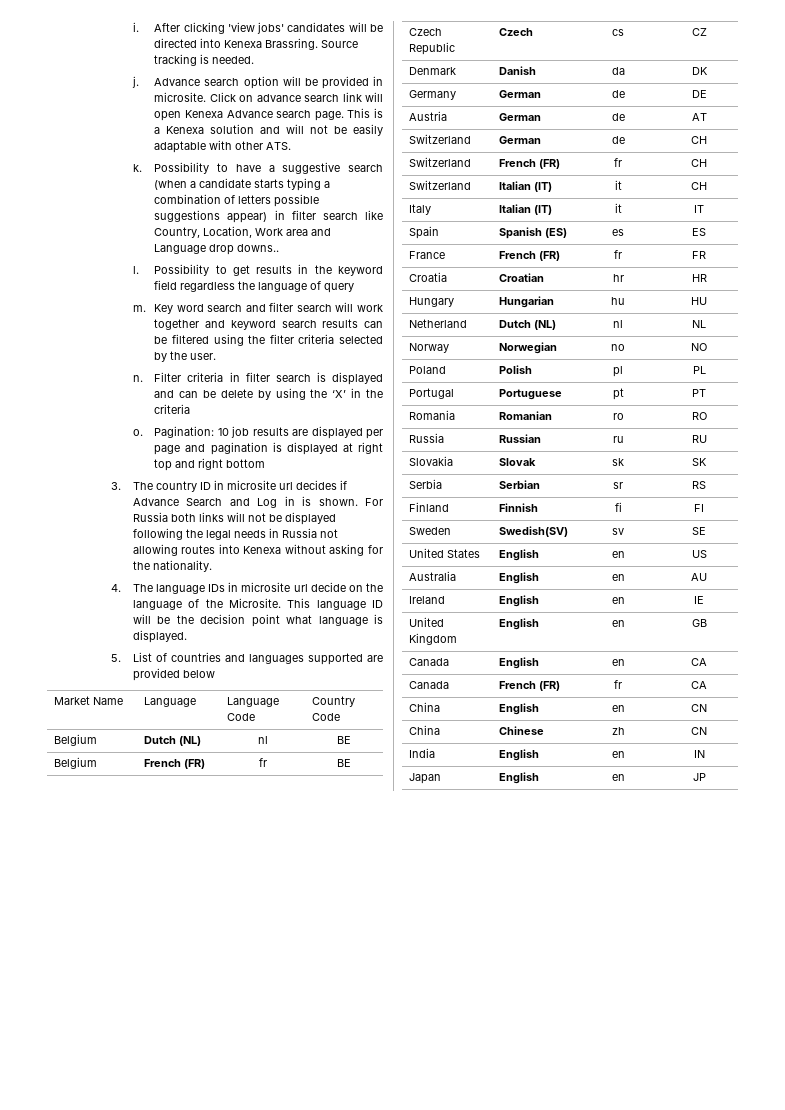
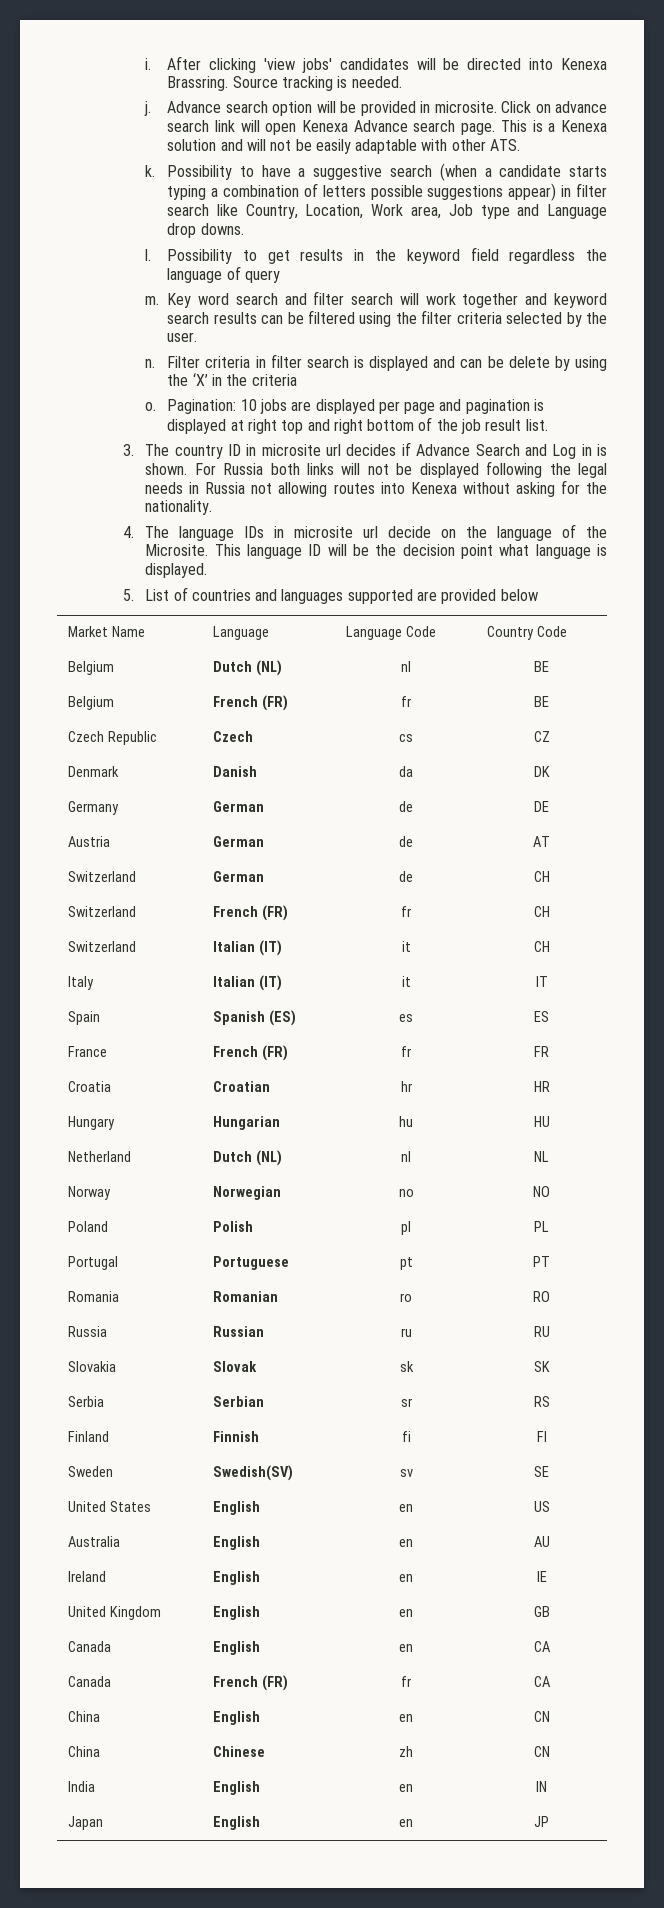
[286,229,309,236] area -> [410,204,510,219] area, Job type
[237,244,280,252] downs.. -> [200,223,244,235] downs.
[231,426,289,438] job results -> [259,399,287,414] jobs
(266, 463) none -> [418,417,548,434] of the job result list.

